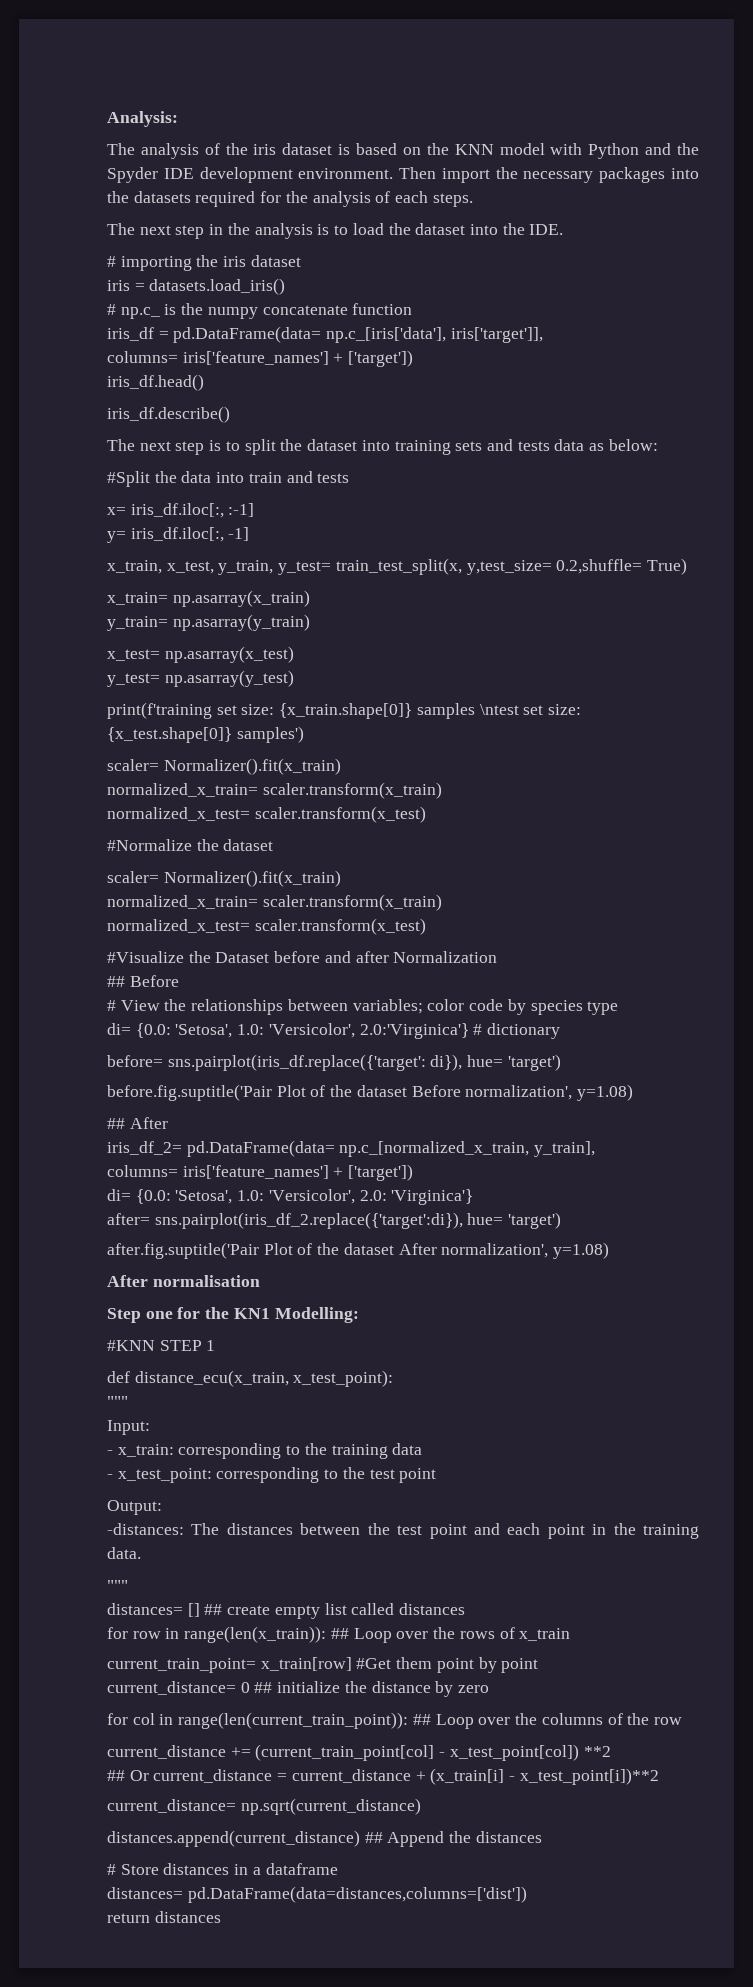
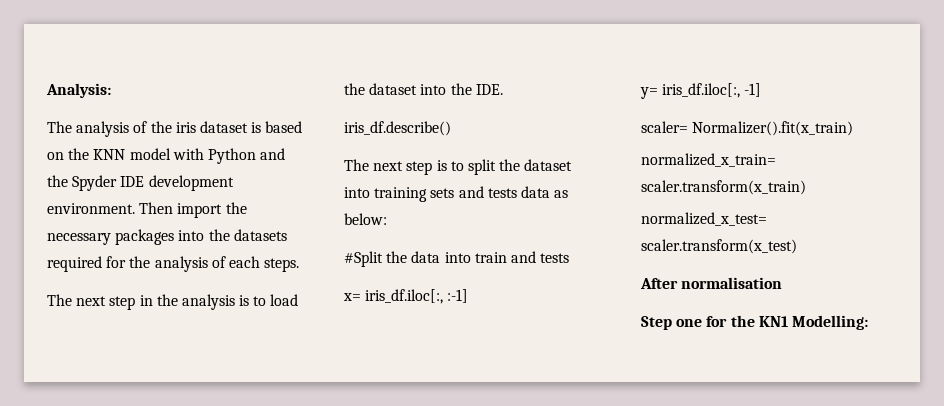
[107,255,301,271] [107,278,286,295] [107,303,413,319] [107,326,543,343] [107,350,414,367] [107,374,204,391] // # importing the iris dataset // iris = datasets.load_iris() // # np.c_ is the numpy concatenate function // iris_df = pd.DataFrame(data= np.c_[iris['data'], iris['target']], // columns= iris['feature_names'] + ['target']) // iris_df.head() -> (503, 89) none
[107,558,688,575] [107,590,310,607] [107,614,310,631] [107,646,294,663] [107,670,294,687] [107,702,582,719] [107,726,304,743] [107,758,341,775] [107,782,442,799] [107,806,426,823] [107,839,274,851] [107,870,341,887] [107,894,442,911] [107,918,426,935] [107,951,498,963] [107,975,179,987] [107,999,619,1015] [107,1023,561,1039] [107,1054,561,1071] [107,1084,634,1101] [107,1117,168,1129] [107,1140,596,1157] [107,1164,414,1181] [107,1189,474,1205] [107,1212,562,1229] [107,1242,610,1259] // x_train, x_test, y_train, y_test= train_test_split(x, y,test_size= 0.2,shuffle= True) // x_train= np.asarray(x_train) // y_train= np.asarray(y_train) // x_test= np.asarray(x_test) // y_test= np.asarray(y_test) // print(f'training set size: {x_train.shape[0]} samples \ntest set size: {x_test.shape[0]} samples') // scaler= Normalizer().fit(x_train) // normalized_x_train= scaler.transform(x_train) // normalized_x_test= scaler.transform(x_test) // #Normalize the dataset // scaler= Normalizer().fit(x_train) // normalized_x_train= scaler.transform(x_train) // normalized_x_test= scaler.transform(x_test) // #Visualize the Dataset before and after Normalization // ## Before // # View the relationships between variables; color code by species type // di= {0.0: 'Setosa', 1.0: 'Versicolor', 2.0:'Virginica'} # dictionary // before= sns.pairplot(iris_df.replace({'target': di}), hue= 'target') // before.fig.suptitle('Pair Plot of the dataset Before normalization', y=1.08) // ## After // iris_df_2= pd.DataFrame(data= np.c_[normalized_x_train, y_train], // columns= iris['feature_names'] + ['target']) // di= {0.0: 'Setosa', 1.0: 'Versicolor', 2.0: 'Virginica'} // after= sns.pairplot(iris_df_2.replace({'target':di}), hue= 'target') // after.fig.suptitle('Pair Plot of the dataset After normalization', y=1.08) -> [641,121,854,136] [641,153,776,167] [641,180,806,195] [641,212,767,226] [641,239,797,254] // scaler= Normalizer().fit(x_train) // normalized_x_train= scaler.transform(x_train) // normalized_x_test= scaler.transform(x_test)
[107,1340,216,1351] [107,1370,394,1387] [107,1396,128,1407] [107,1420,150,1435] [107,1443,423,1459] [107,1467,437,1483] [107,1500,162,1515] [107,1523,700,1539] [107,1547,141,1559] [107,1580,128,1591] [107,1603,466,1619] [107,1626,571,1643] [107,1657,539,1673] [107,1681,490,1697] [107,1712,682,1729] [107,1744,611,1761] [107,1768,659,1785] [107,1798,421,1815] [107,1830,542,1847] [107,1863,338,1875] [107,1886,527,1903] [107,1911,221,1923] // #KNN STEP 1 // def distance_ecu(x_train, x_test_point): // """ // Input: // - x_train: corresponding to the training data // - x_test_point: corresponding to the test point // Output: // -distances: The distances between the test point and each point in the training data. // """ // distances= [] ## create empty list called distances // for row in range(len(x_train)): ## Loop over the rows of x_train // current_train_point= x_train[row] #Get them point by point // current_distance= 0 ## initialize the distance by zero // for col in range(len(current_train_point)): ## Loop over the columns of the row // current_distance += (current_train_point[col] - x_test_point[col]) **2 // ## Or current_distance = current_distance + (x_train[i] - x_test_point[i])**2 // current_distance= np.sqrt(current_distance) // distances.append(current_distance) ## Append the distances // # Store distances in a dataframe // distances= pd.DataFrame(data=distances,columns=['dist']) // return distances -> (868, 322) none

